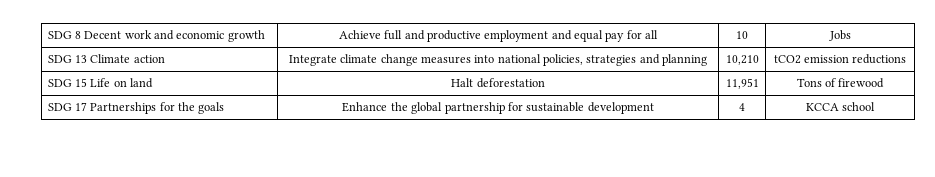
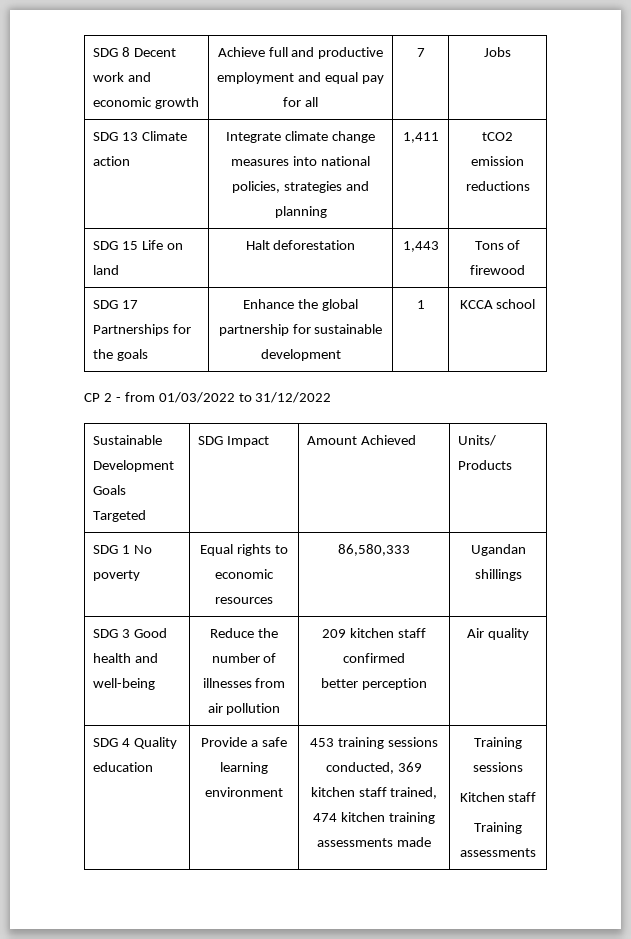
[736,31,748,39] 10 -> [416,48,425,57] 7
[725,55,759,65] 10,210 -> [402,132,439,143] 1,411
[725,78,759,89] 11,951 -> [402,241,439,252] 1,443
[739,103,745,111] 4 -> [416,300,425,309] 1
(876, 106) none -> [84,392,332,403] [93,435,163,445] [93,460,175,472] [93,485,127,495] [93,510,147,522] [198,436,270,447] [307,435,417,445] [458,435,497,446] [458,460,513,470] [93,545,152,554] [93,570,141,581] [200,544,288,556] [215,569,274,579] [215,597,273,604] [338,544,410,556] [470,544,526,556] [474,569,522,581] [93,628,167,638] [93,653,159,663] [93,678,156,690] [210,628,278,638] [211,653,277,663] [202,678,286,688] [207,703,281,715] [322,628,426,638] [343,653,405,663] [321,678,427,690] [467,628,529,640] [93,737,177,749] [93,762,154,772] [201,737,287,747] [220,762,268,774] [205,787,283,797] [310,737,438,749] [326,762,422,774] [310,787,438,799] [313,812,435,824] [317,837,431,847] [474,737,522,749] [473,762,523,772] [459,792,537,802] [474,822,522,834] [460,848,536,857] // CP 2 - from 01/03/2022 to 31/12/2022 // Sustainable Development Goals Targeted | SDG Impact | Amount Achieved | Units/ Products // SDG 1 No poverty | Equal rights to economic resources | 86,580,333 | Ugandan shillings // SDG 3 Good health and well-being | Reduce the number of illnesses from air pollution | 209 kitchen staff confirmed // better perception | Air quality // SDG 4 Quality education | Provide a safe learning environment | 453 training sessions conducted, 369 kitchen staff trained, 474 kitchen training assessments made | Training sessions // Kitchen staff // Training assessments

